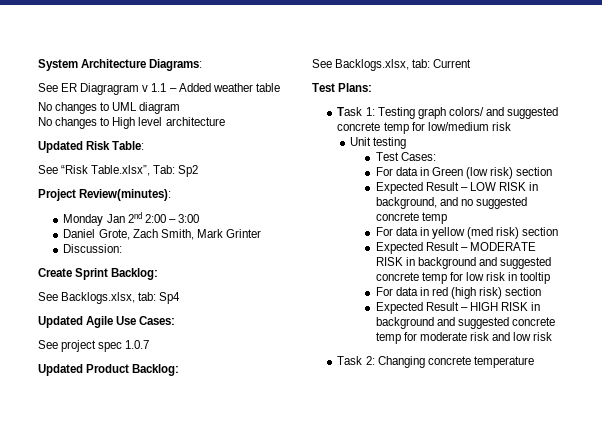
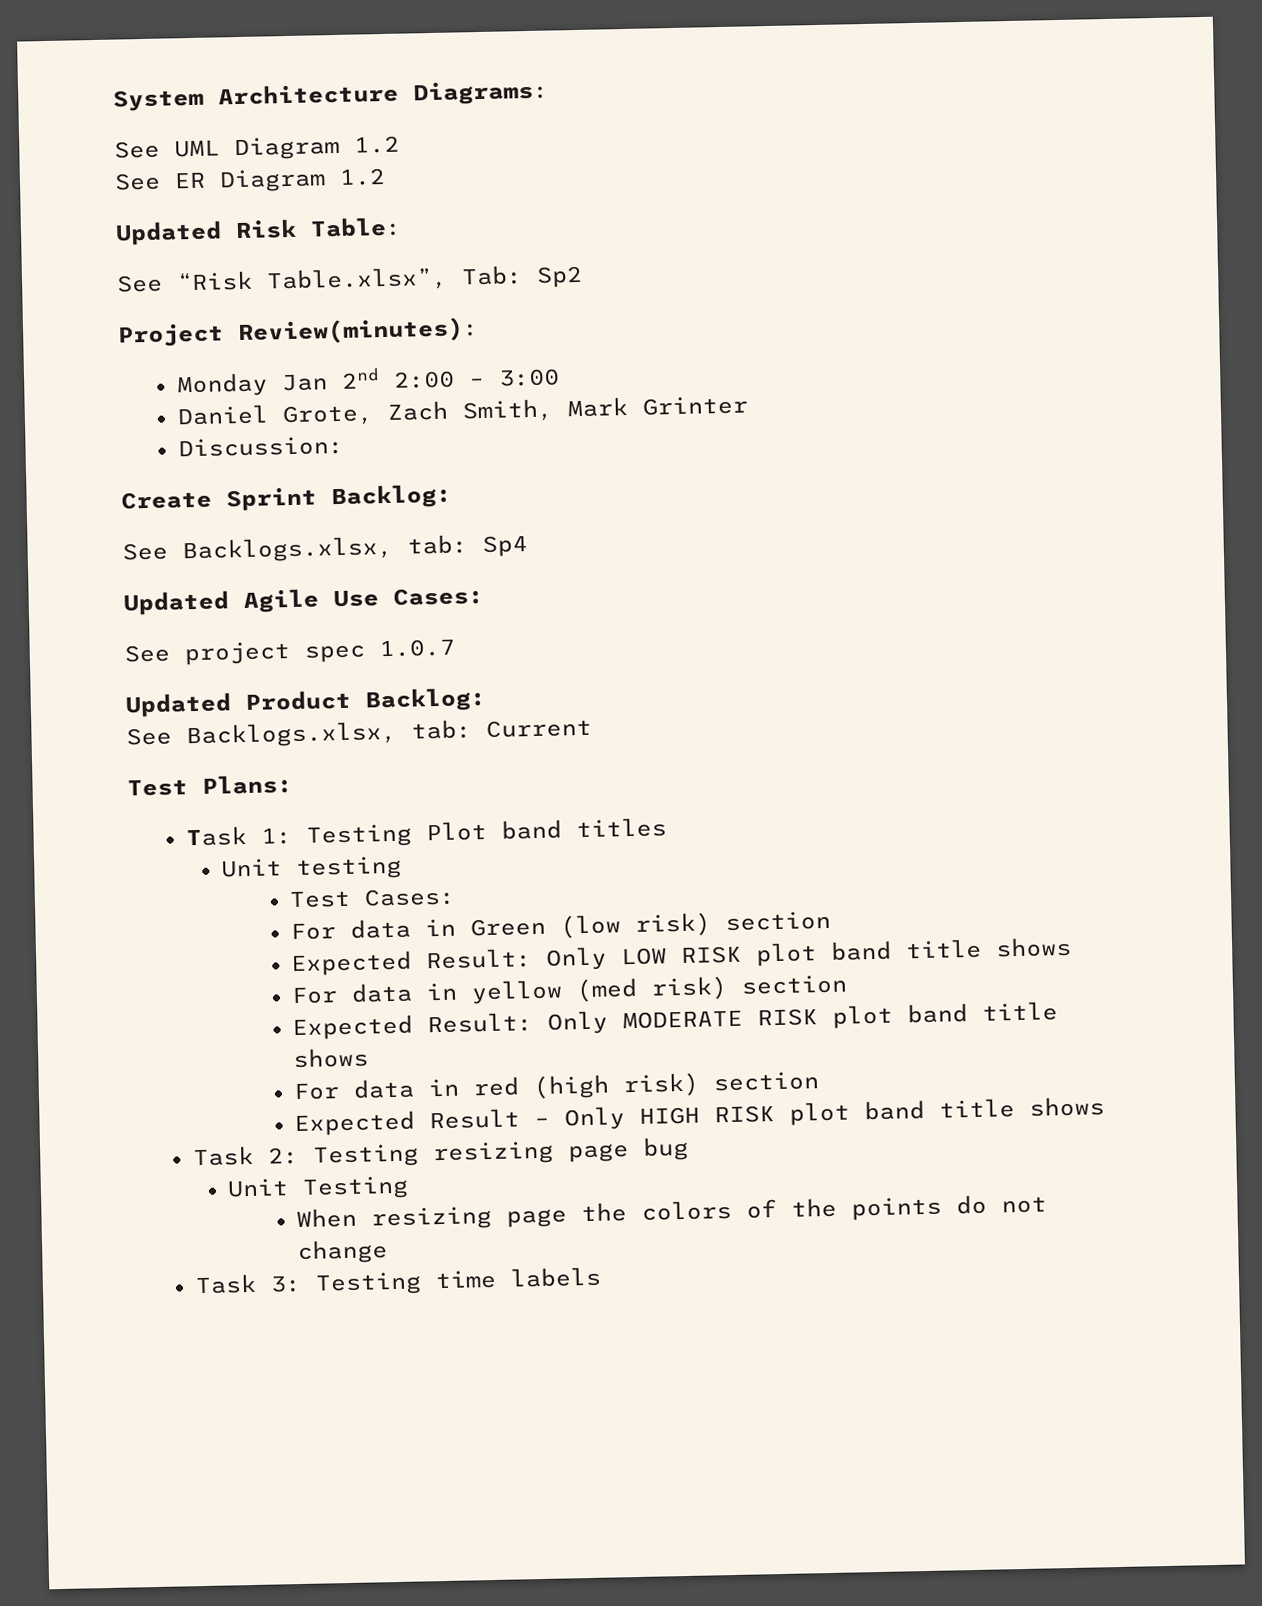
[61,83,280,95] [38,102,181,114] [38,117,225,129] ER Diagragram v 1.1 – Added weather table // No changes to UML diagram // No changes to High level architecture -> [174,135,400,161] [114,167,386,193] UML Diagram 1.2 // See ER Diagram 1.2
[417,107,559,119] [337,122,511,134] graph colors/ and suggested concrete temp for low/medium risk -> [425,817,667,842] Plot band titles
[425,182,539,191] [375,197,527,209] [375,212,447,224] Result – LOW RISK in background, and no suggested concrete temp -> [426,936,1073,971] Result: Only LOW RISK plot band title shows
[425,242,536,251] [375,257,552,269] [375,272,551,284] Result – MODERATE RISK in background and suggested concrete temp for low risk in tooltip -> [427,1001,1059,1035] [293,1047,370,1069] Result: Only MODERATE RISK plot band title shows
(468, 309) none -> [564,1106,626,1131] Only
[531,302,541,311] [375,317,555,329] [375,332,553,344] [337,356,534,368] in background and suggested concrete temp for moderate risk and low risk // Task 2: Changing concrete temperature -> [789,1096,1106,1126] [192,1136,689,1168] [226,1175,409,1200] [296,1194,1048,1231] [297,1239,389,1265] [194,1266,602,1296] plot band title shows // Task 2: Testing resizing page bug // Unit Testing // When resizing page the colors of the points do not change // Task 3: Testing time labels

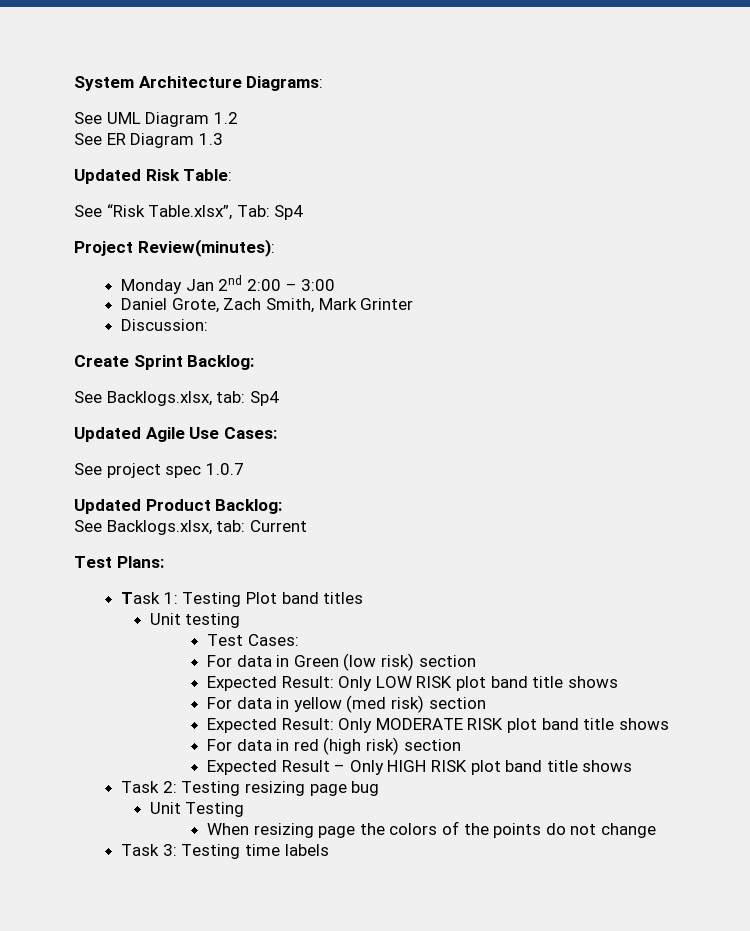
[339,167,386,186] 1.2 -> [198,133,223,145] 1.3
[536,265,583,288] Sp2 -> [274,205,304,220] Sp4

